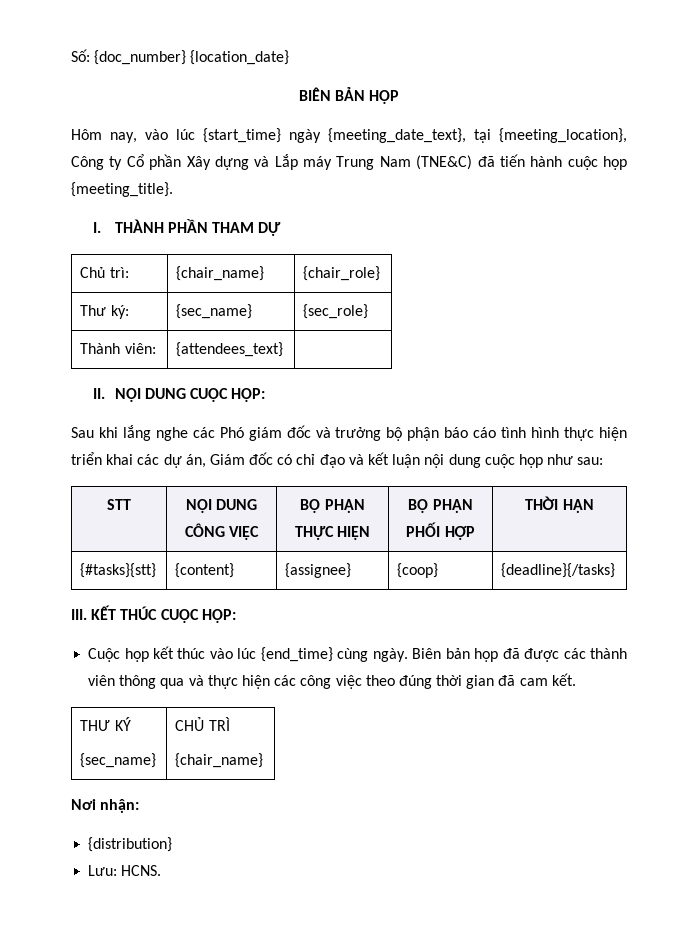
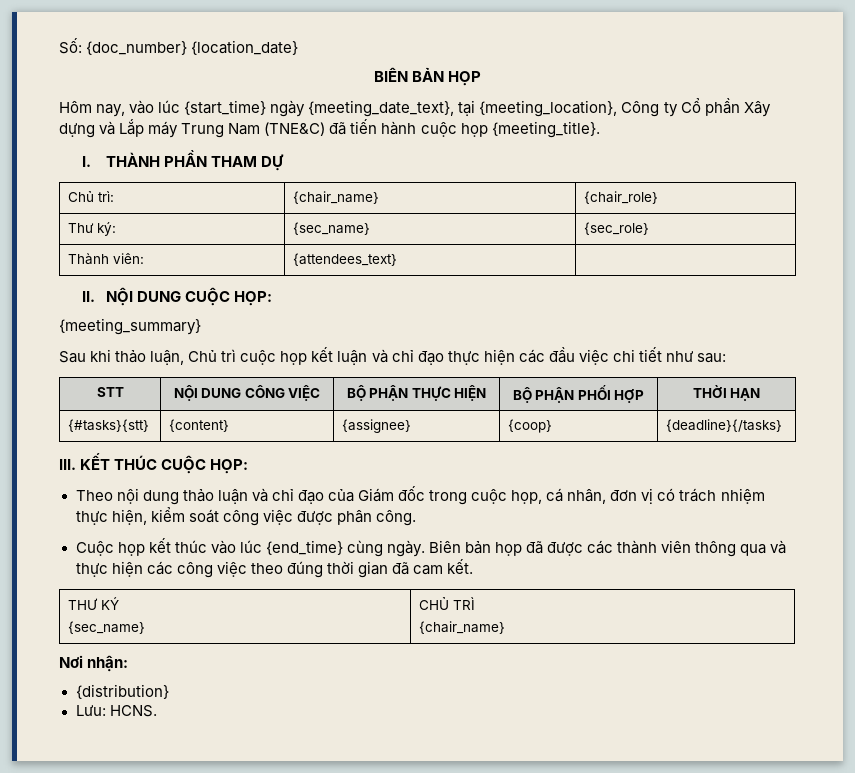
(266, 395) none -> [59,318,201,335] // {meeting_summary}
[122,425,627,441] [71,452,543,468] lắng nghe các Phó giám đốc và trưởng bộ phận báo cáo tình hình thực hiện triển khai các dự án, Giám đốc có chỉ đạo và kết luận nội dung cuộc họp -> [115,347,662,366] thảo luận, Chủ trì cuộc họp kết luận và chỉ đạo thực hiện các đầu việc chi tiết
(236, 616) none -> [75,486,765,505] [75,507,416,526] // Theo nội dung thảo luận và chỉ đạo của Giám đốc trong cuộc họp, cá nhân, đơn vị có trách nhiệm thực hiện, kiểm soát công việc được phân công.

